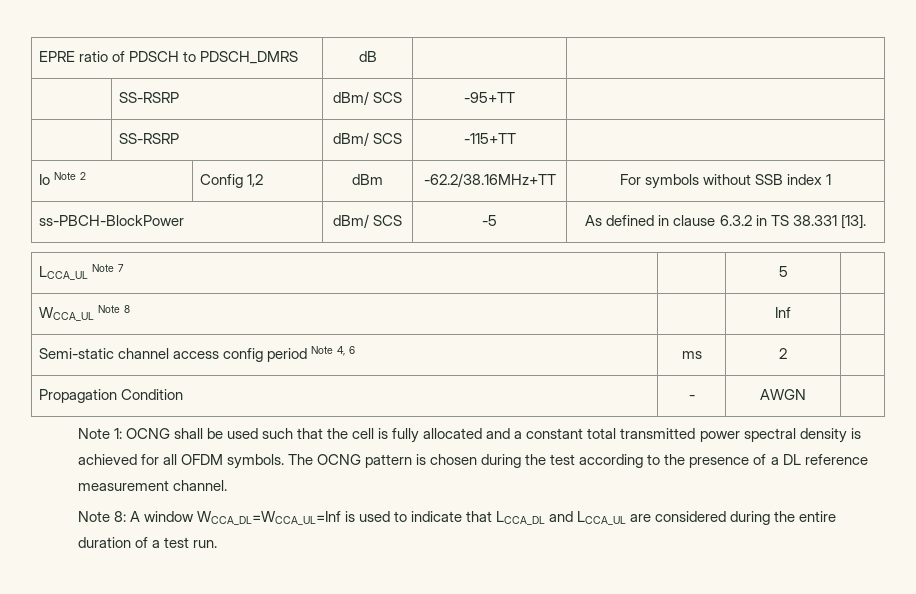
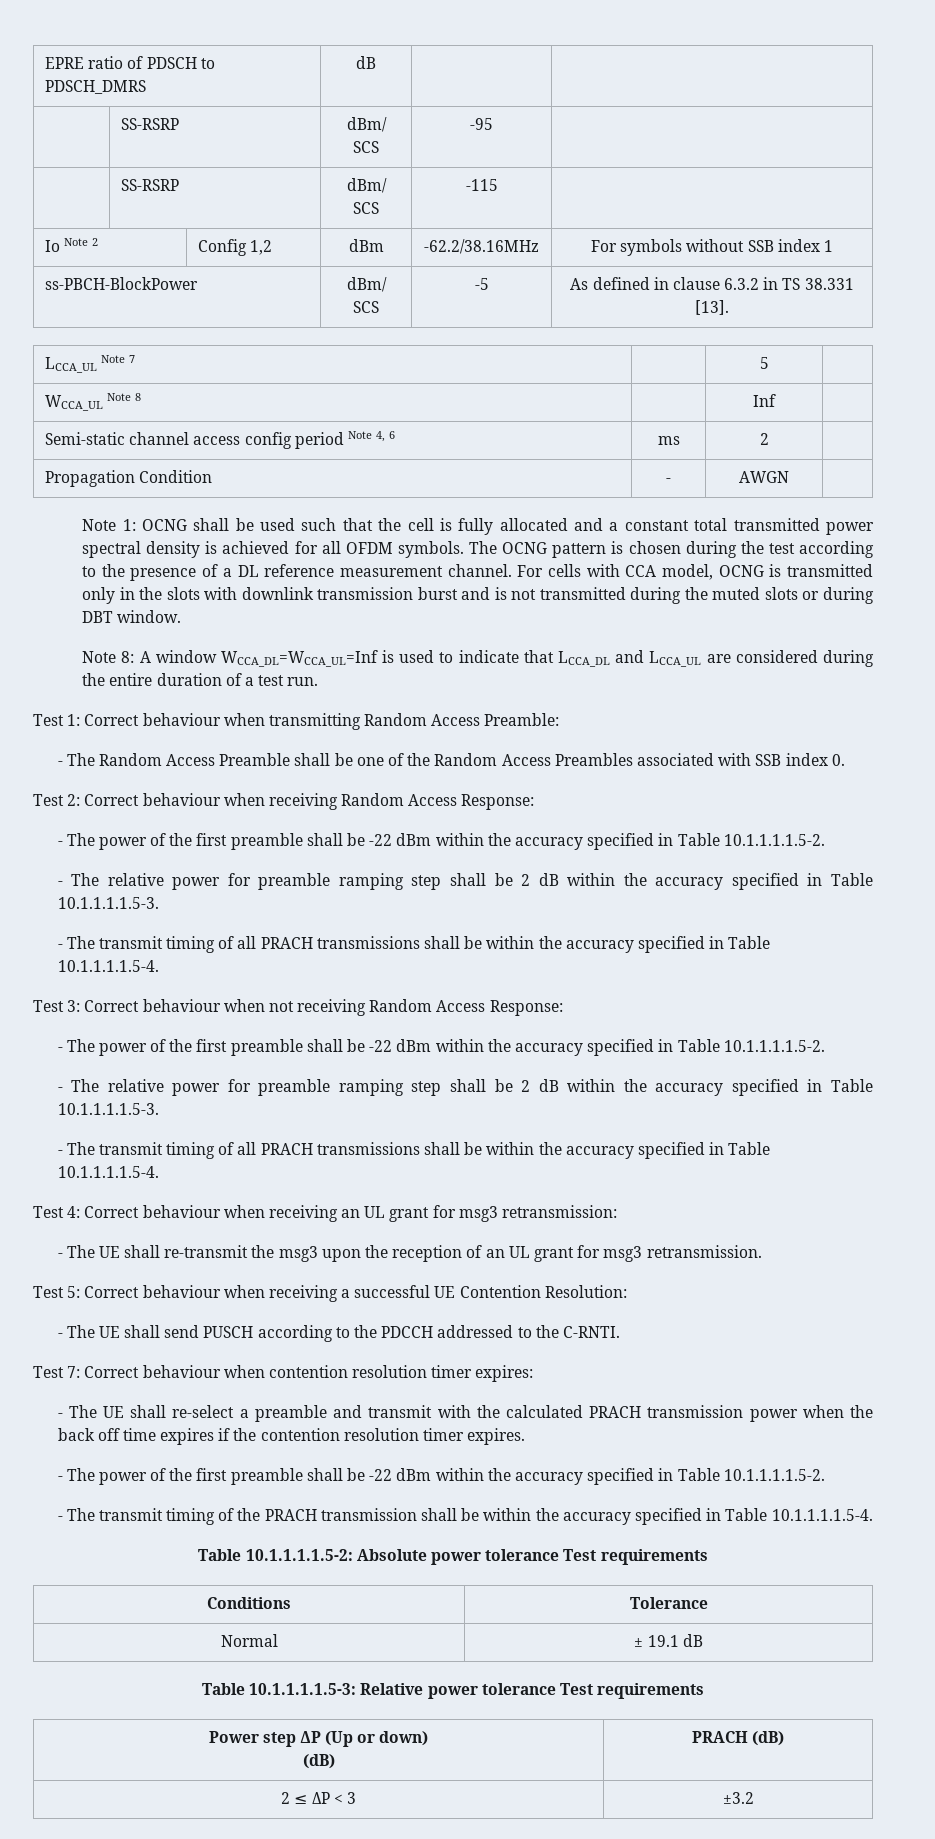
[464,92,515,103] [119,133,180,144] [332,132,403,146] [463,133,516,144] -95+TT | // | SS-RSRP | dBm/ SCS | -115+TT -> [470,118,493,130] [121,179,180,191] [346,178,387,193] [353,202,379,214] [465,179,498,191] -95 | // | SS-RSRP | dBm/ SCS | -115
[423,173,556,187] -62.2/38.16MHz+TT -> [424,239,539,254] -62.2/38.16MHz
(227, 485) none -> [517,564,873,580] [82,587,875,604] [82,610,182,623] For cells with CCA model, OCNG is transmitted only in the slots with downlink transmission burst and is not transmitted during the muted slots or during DBT window.
(217, 544) none -> [33,713,560,730] [57,753,845,766] [33,793,535,810] [57,833,825,850] [57,873,874,890] [57,897,159,909] [57,936,771,953] [57,960,159,972] [33,999,563,1016] [57,1039,825,1056] [57,1079,874,1096] [57,1103,159,1115] [57,1142,771,1159] [57,1166,159,1178] [33,1205,618,1222] [57,1245,762,1262] [33,1285,627,1302] [57,1325,620,1342] [33,1365,534,1382] [57,1405,874,1422] [57,1428,526,1445] [57,1468,825,1485] [57,1508,873,1525] [198,1549,708,1565] [207,1597,291,1609] [629,1597,708,1609] [220,1634,278,1647] [634,1634,703,1647] [201,1683,705,1699] [208,1731,429,1747] [302,1754,335,1769] [691,1731,785,1746] [281,1792,356,1804] [722,1792,754,1804] // Test 1: Correct behaviour when transmitting Random Access Preamble: // - The Random Access Preamble shall be one of the Random Access Preambles associated with SSB index 0. // Test 2: Correct behaviour when receiving Random Access Response: // - The power of the first preamble shall be -22 dBm within the accuracy specified in Table 10.1.1.1.1.5-2. // - The relative power for preamble ramping step shall be 2 dB within the accuracy specified in Table 10.1.1.1.1.5-3. // - The transmit timing of all PRACH transmissions shall be within the accuracy specified in Table 10.1.1.1.1.5-4. // Test 3: Correct behaviour when not receiving Random Access Response: // - The power of the first preamble shall be -22 dBm within the accuracy specified in Table 10.1.1.1.1.5-2. // - The relative power for preamble ramping step shall be 2 dB within the accuracy specified in Table 10.1.1.1.1.5-3. // - The transmit timing of all PRACH transmissions shall be within the accuracy specified in Table 10.1.1.1.1.5-4. // Test 4: Correct behaviour when receiving an UL grant for msg3 retransmission: // - The UE shall re-transmit the msg3 upon the reception of an UL grant for msg3 retransmission. // Test 5: Correct behaviour when receiving a successful UE Contention Resolution: // - The UE shall send PUSCH according to the PDCCH addressed to the C-RNTI. // Test 7: Correct behaviour when contention resolution timer expires: // - The UE shall re-select a preamble and transmit with the calculated PRACH transmission power when the back off time expires if the contention resolution timer expires. // - The power of the first preamble shall be -22 dBm within the accuracy specified in Table 10.1.1.1.1.5-2. // - The transmit timing of the PRACH transmission shall be within the accuracy specified in Table 10.1.1.1.1.5-4. // Table 10.1.1.1.1.5-2: Absolute power tolerance Test requirements // Conditions | Tolerance // Normal | ± 19.1 dB // Table 10.1.1.1.1.5-3: Relative power tolerance Test requirements // Power step ΔP (Up or down) // (dB) | PRACH (dB) // 2 ≤ ΔP < 3 | ±3.2

